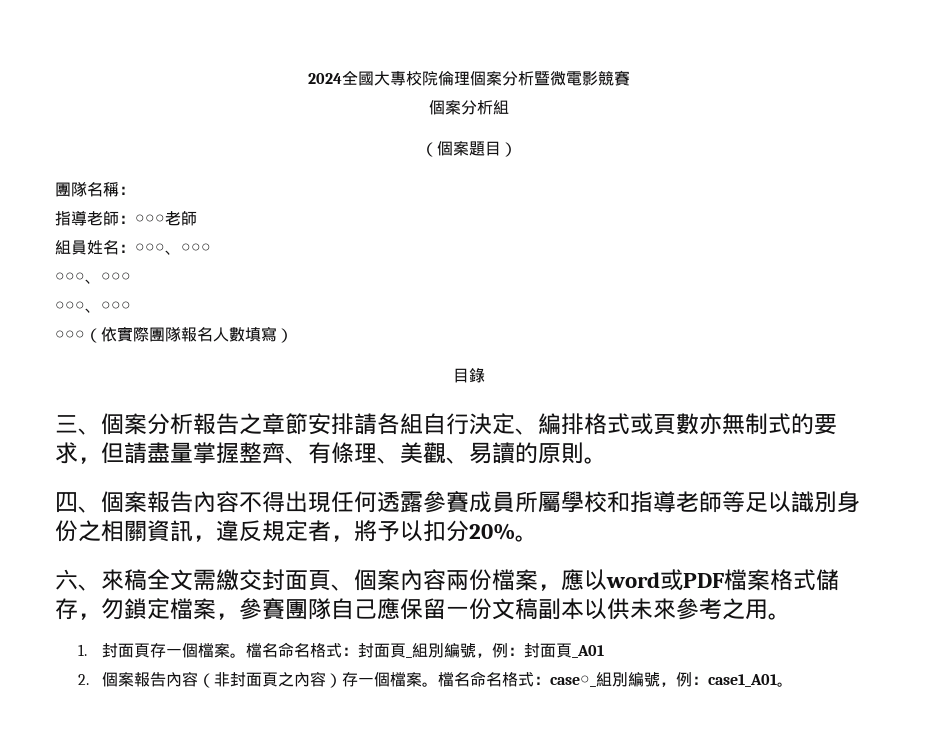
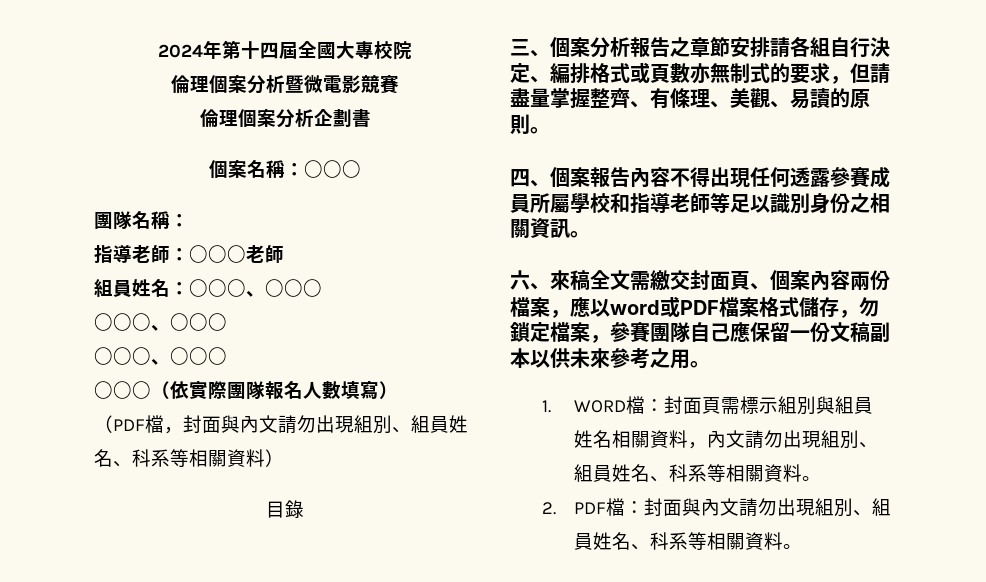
(342, 78) none -> [203,40,298,59] 年第十四屆
(438, 78) none -> (412, 50) //
[428,100,509,115] [420,141,517,157] 個案分析組 // （個案題目） -> [199,108,371,128] [209,160,361,178] 倫理個案分析企劃書 // 個案名稱：○○○
(293, 335) none -> [94,415,468,434] [94,449,284,467] // （PDF檔，封面與內文請勿出現組別、組員姓名、科系等相關資料）
[193,520,515,542] ，違反規定者，將予以扣分20% -> (570, 229) none
[101,642,604,658] [78,671,777,688] 封面頁存一個檔案。檔名命名格式：封面頁_組別編號，例：封面頁_A01 // 2.個案報告內容（非封面頁之內容）存一個檔案。檔名命名格式：case○_組別編號，例：case1_A01 -> [574,396,874,415] [574,430,879,449] [574,464,822,482] [542,498,892,517] [574,532,784,550] WORD檔：封面頁需標示組別與組員姓名相關資料，內文請勿出現組別、組員姓名、科系等相關資料。 // 2. PDF檔：封面與內文請勿出現組別、組員姓名、科系等相關資料

